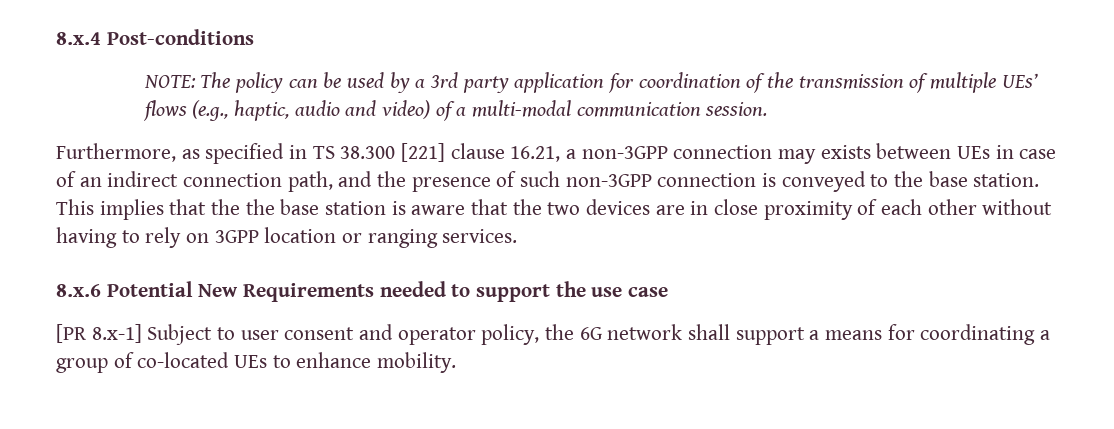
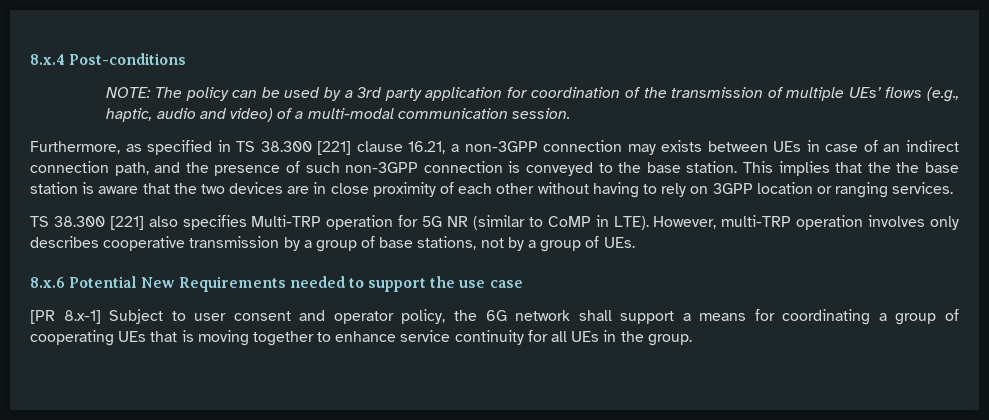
(518, 236) none -> [30,215,959,230] [30,236,635,252] // TS 38.300 [221] also specifies Multi-TRP operation for 5G NR (similar to CoMP in LTE). However, multi-TRP operation involves only describes cooperative transmission by a group of base stations, not by a group of UEs.
[137,352,457,373] co-located UEs to enhance mobility. -> [30,330,692,346] cooperating UEs that is moving together to enhance service continuity for all UEs in the group.

